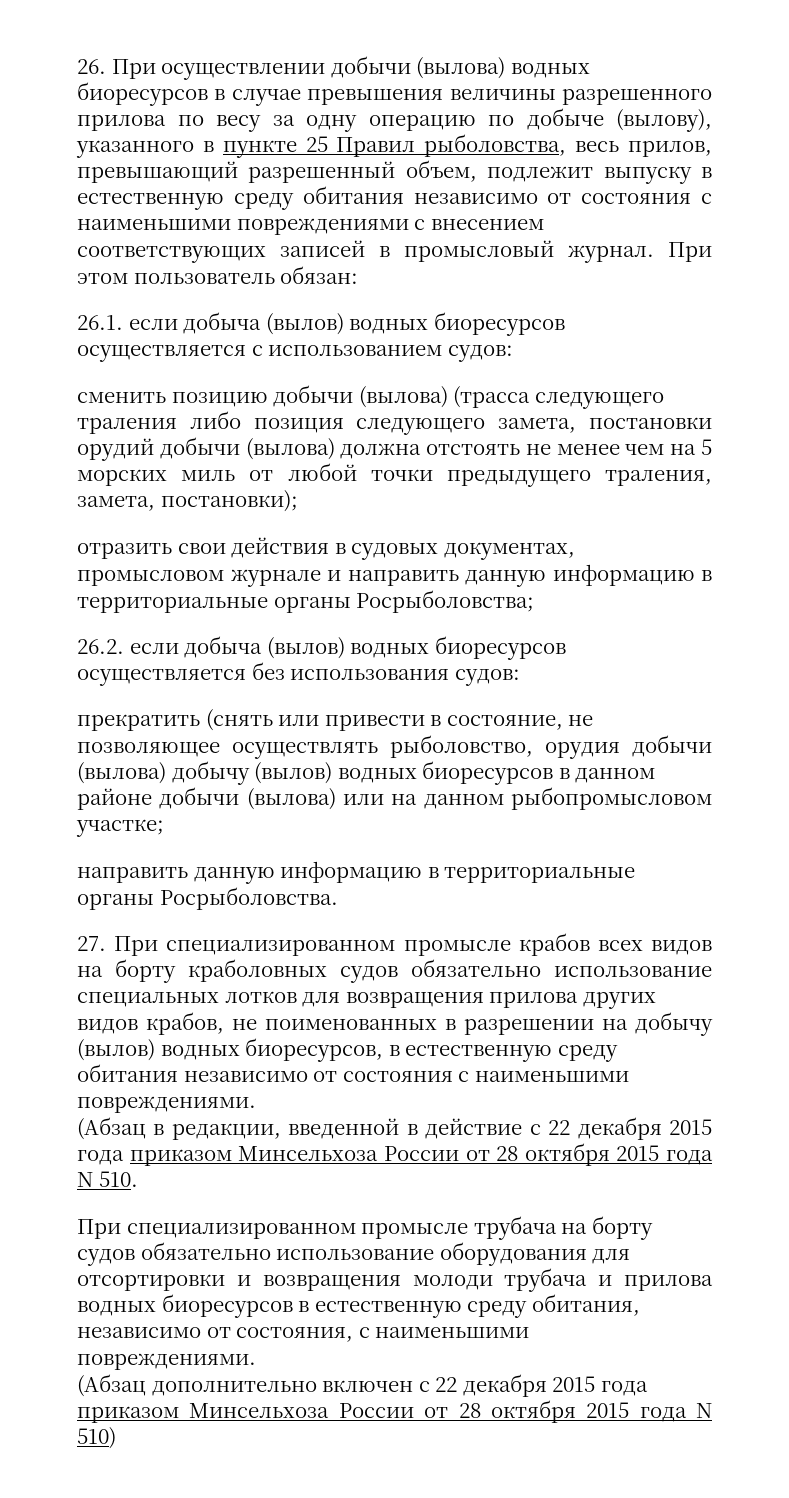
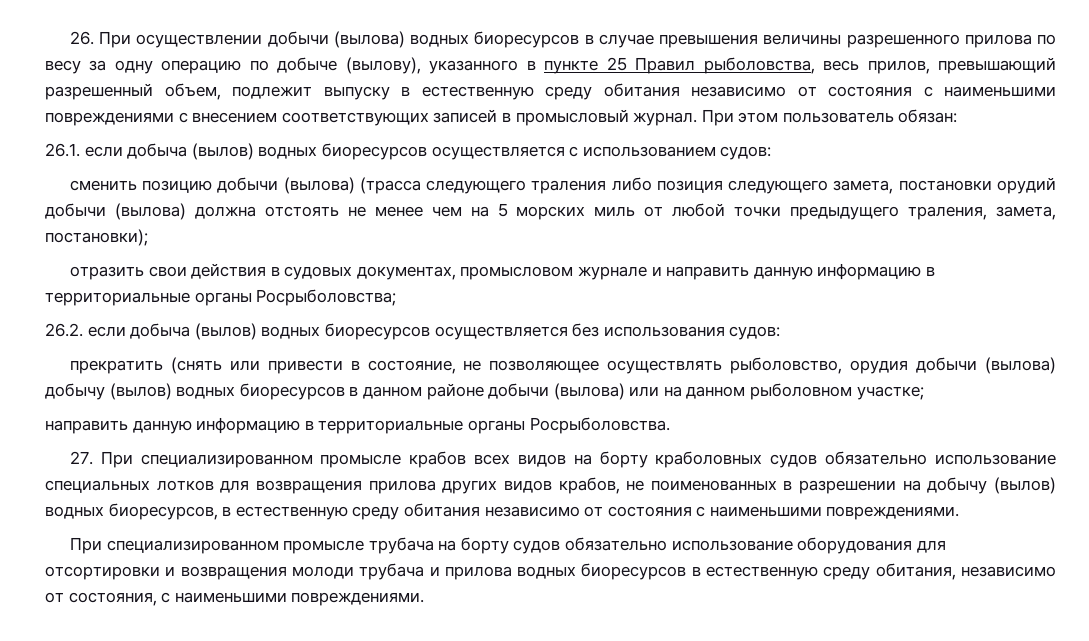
[510,787,712,810] рыбопромысловом -> [750,383,853,400] рыболовном
[77,1117,713,1140] [77,1143,713,1166] [77,1171,138,1187] // (Абзац в редакции, введенной в действие с 22 декабря 2015 года приказом Минсельхоза России от 28 октября 2015 года N 510. -> (960, 513) none
[77,1374,648,1397] [77,1400,712,1423] [77,1427,116,1449] // (Абзац дополнительно включен с 22 декабря 2015 года приказом Минсельхоза России от 28 октября 2015 года N 510) -> (425, 599) none

